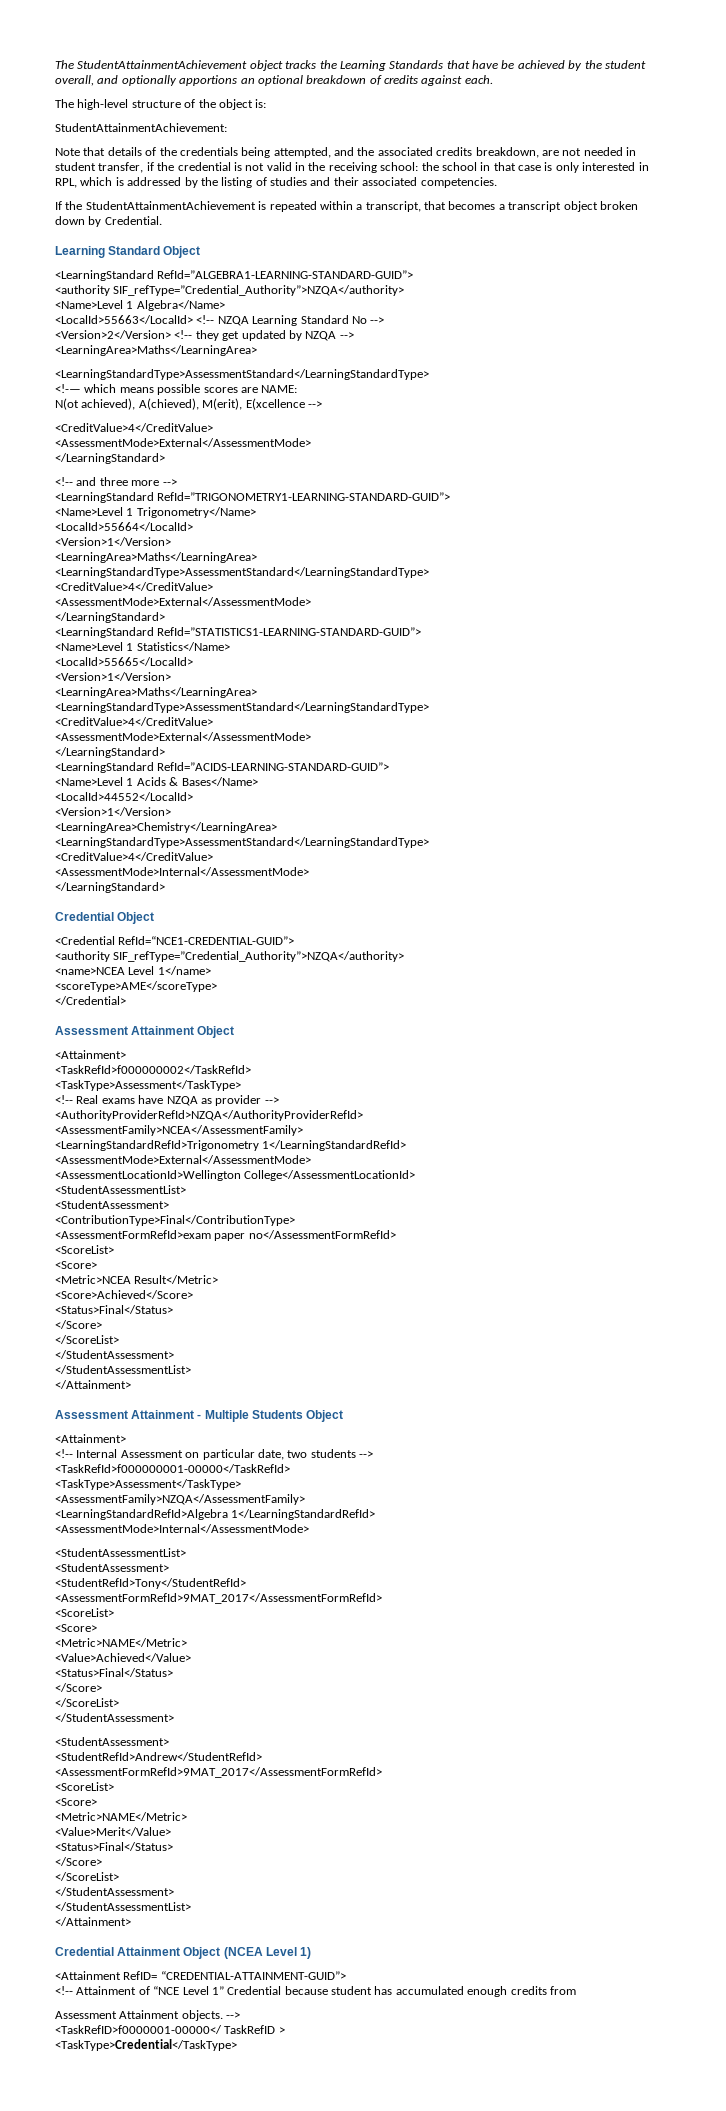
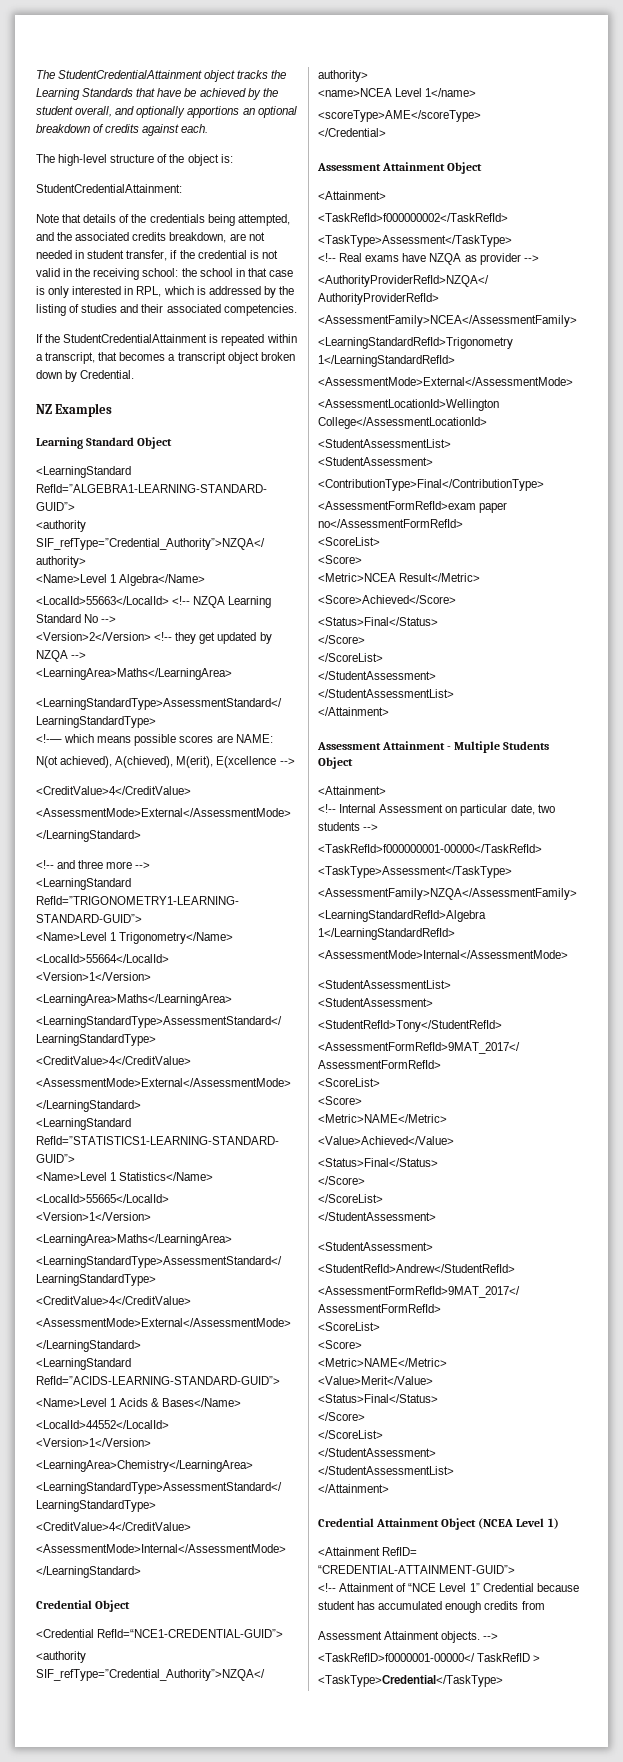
[55,60,248,69] The StudentAttainmentAchievement -> [36,70,203,79] The StudentCredentialAttainment
[55,123,227,132] StudentAttainmentAchievement: -> [36,184,182,193] StudentCredentialAttainment:
[85,201,256,210] StudentAttainmentAchievement -> [63,334,208,343] StudentCredentialAttainment
(162, 220) none -> [36,403,113,417] // NZ Examples

